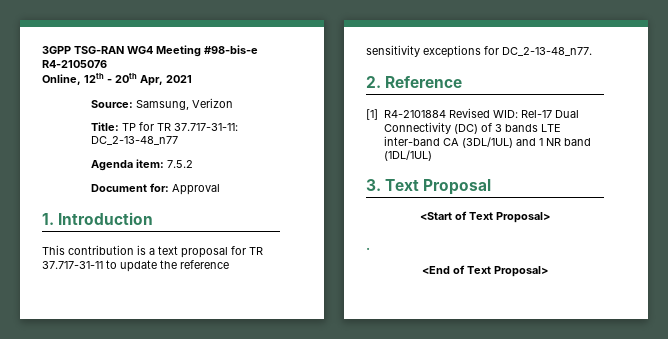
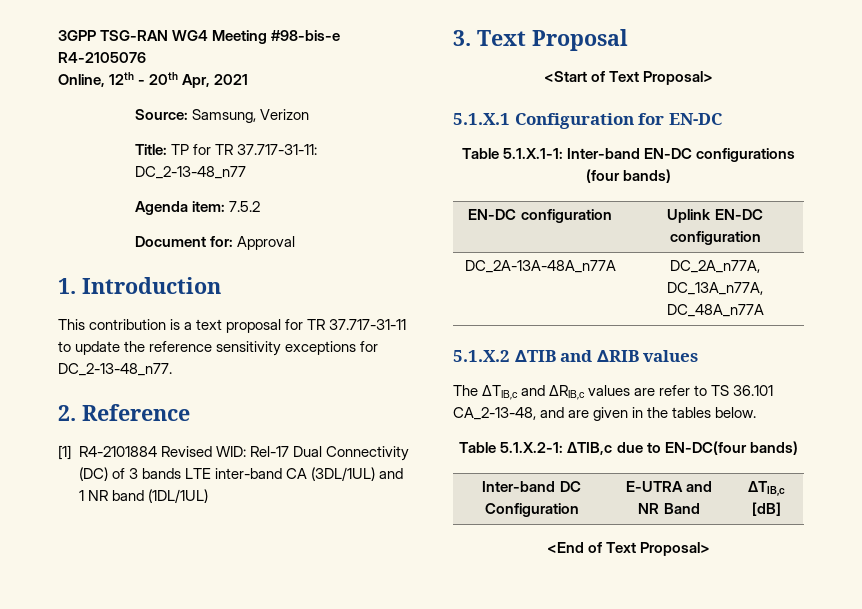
[366,247,370,250] . -> [453,113,722,129] [461,148,796,162] [585,169,672,183] [468,209,612,223] [667,209,763,223] [669,231,761,245] [464,260,616,273] [670,260,760,273] [667,282,763,295] [666,304,764,317] [453,350,699,362] [453,385,774,400] [453,407,757,421] [459,441,798,455] [482,481,581,492] [484,503,579,517] [625,481,713,492] [638,503,700,514] [747,481,785,496] [751,502,781,516] 5.1.X.1 Configuration for EN-DC // Table 5.1.X.1-1: Inter-band EN-DC configurations (four bands) // EN-DC configuration | Uplink EN-DC configuration // DC_2A-13A-48A_n77A | DC_2A_n77A, DC_13A_n77A, DC_48A_n77A // 5.1.X.2 ∆TIB and ∆RIB values // The ΔTIB,c and ΔRIB,c values are refer to TS 36.101 CA_2-13-48, and are given in the tables below. // Table 5.1.X.2-1: ΔTIB,c due to EN-DC(four bands) // Inter-band DC Configuration | E-UTRA and NR Band | ΔTIB,c [dB]

